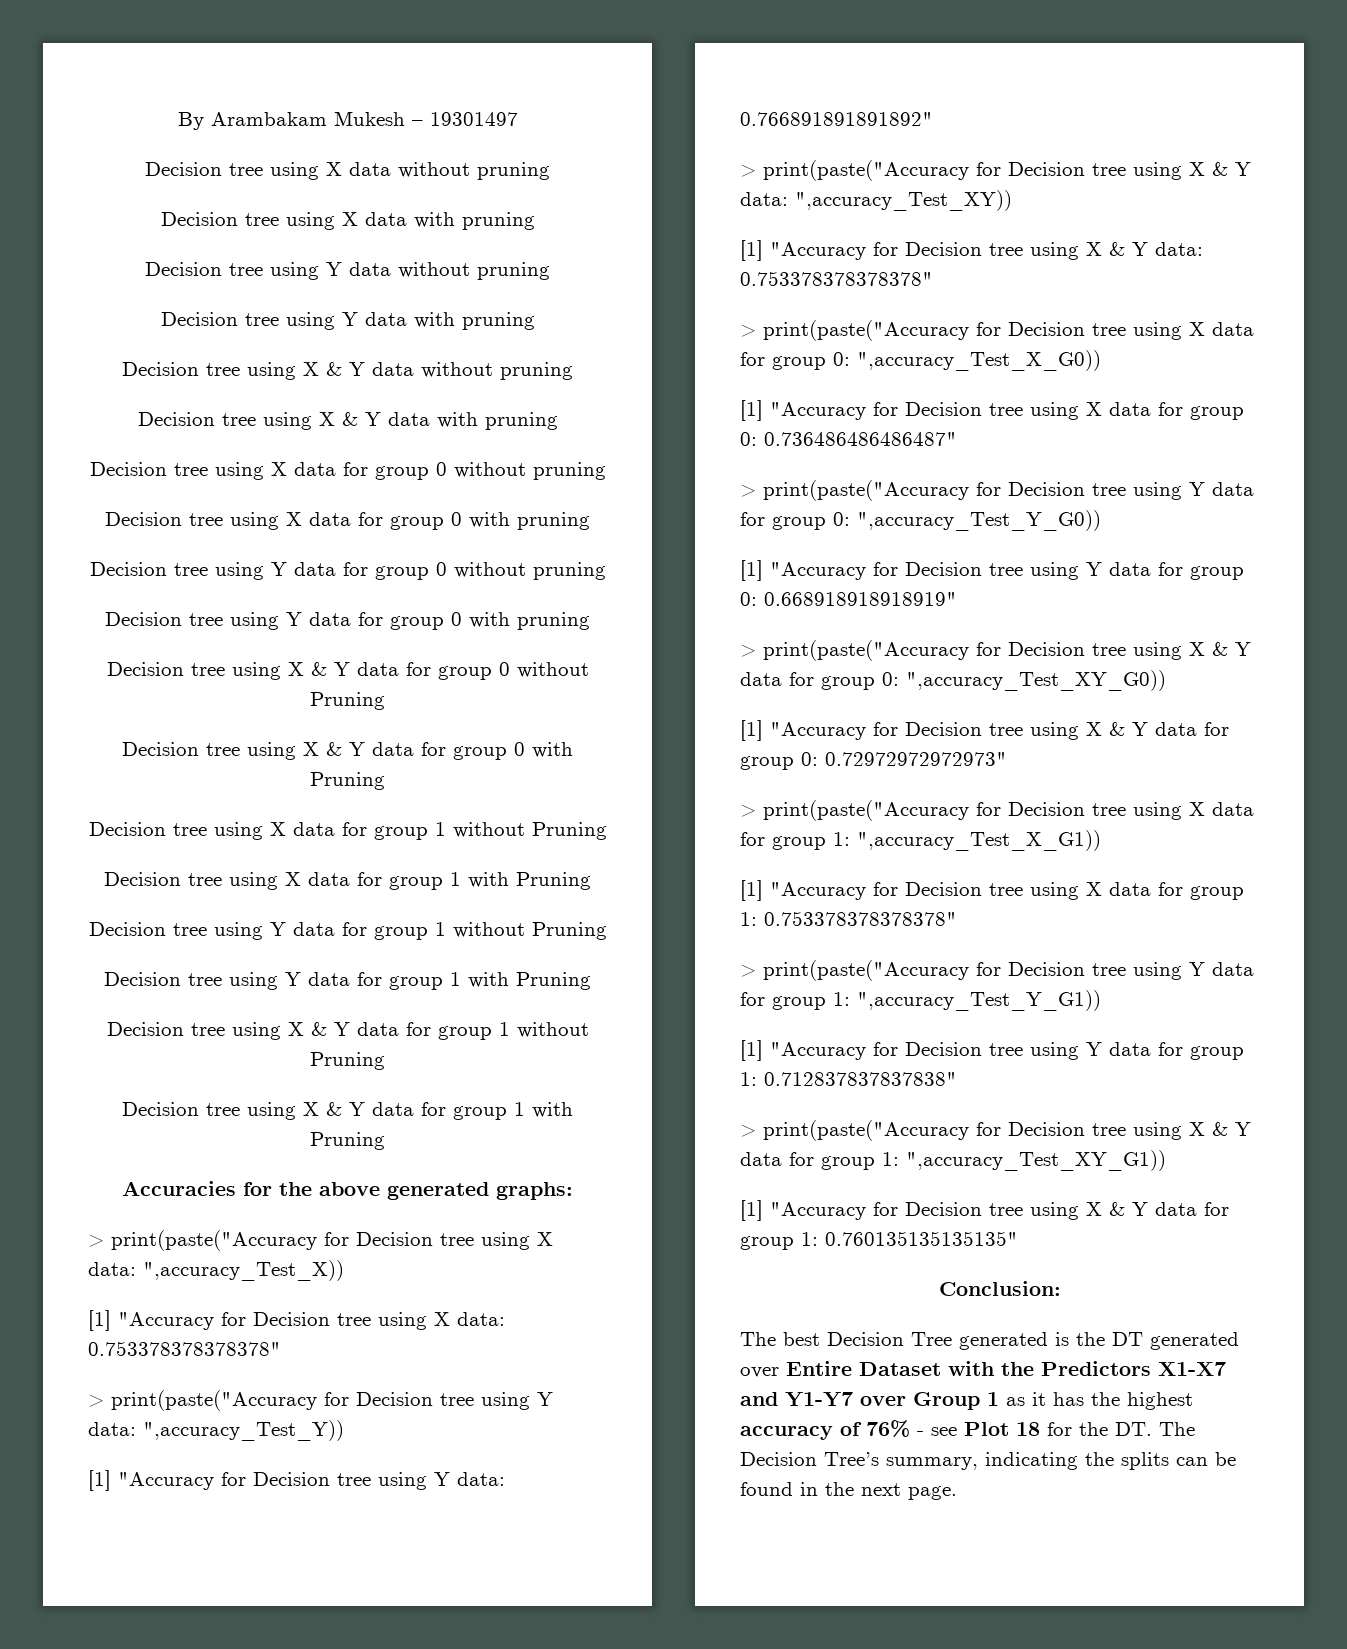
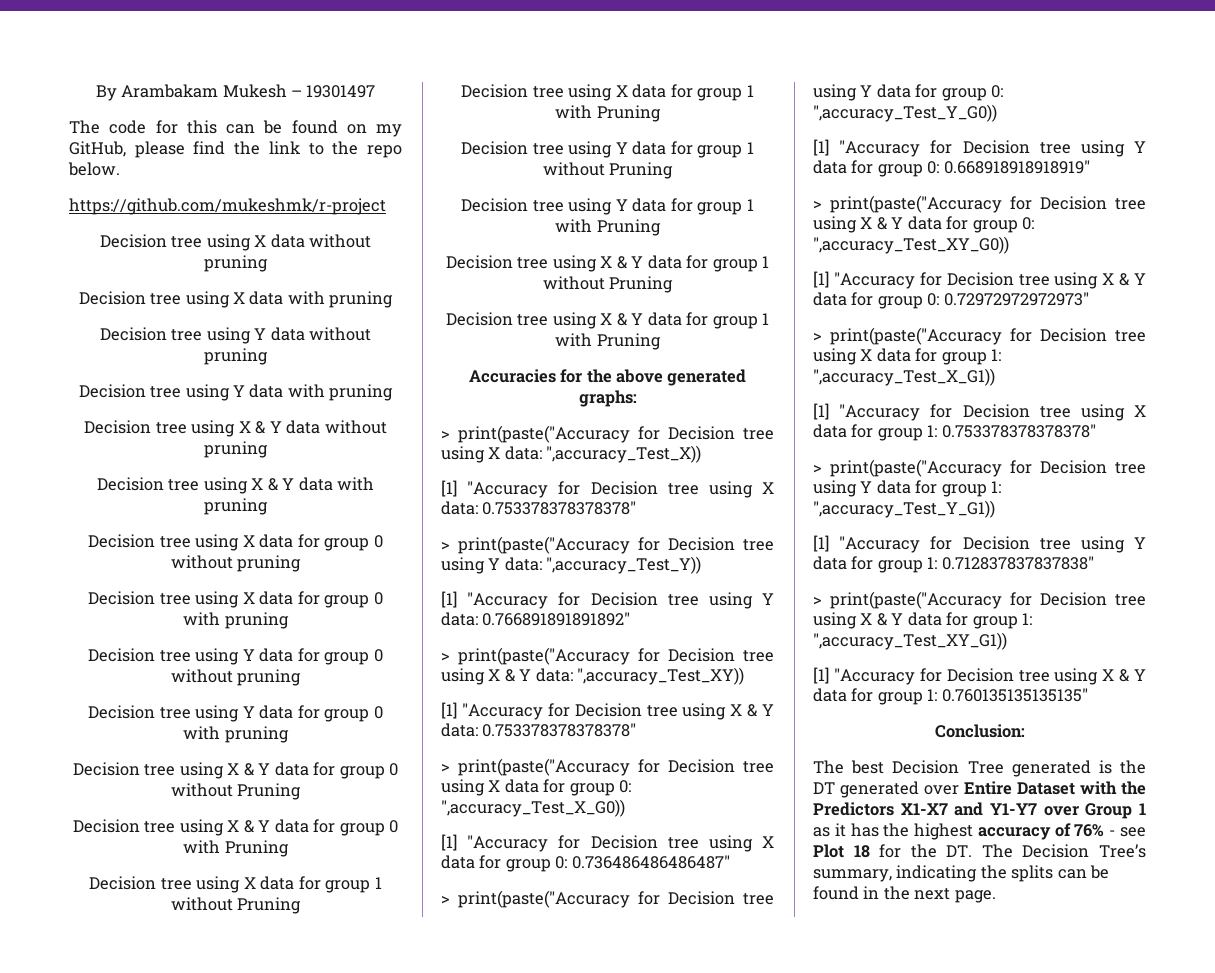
(518, 119) none -> [69,120,402,137] [69,141,403,158] [68,162,120,176] [69,198,386,215] // The code for this can be found on my GitHub, please find the link to the repo below. // https://github.com/mukeshmk/r-project

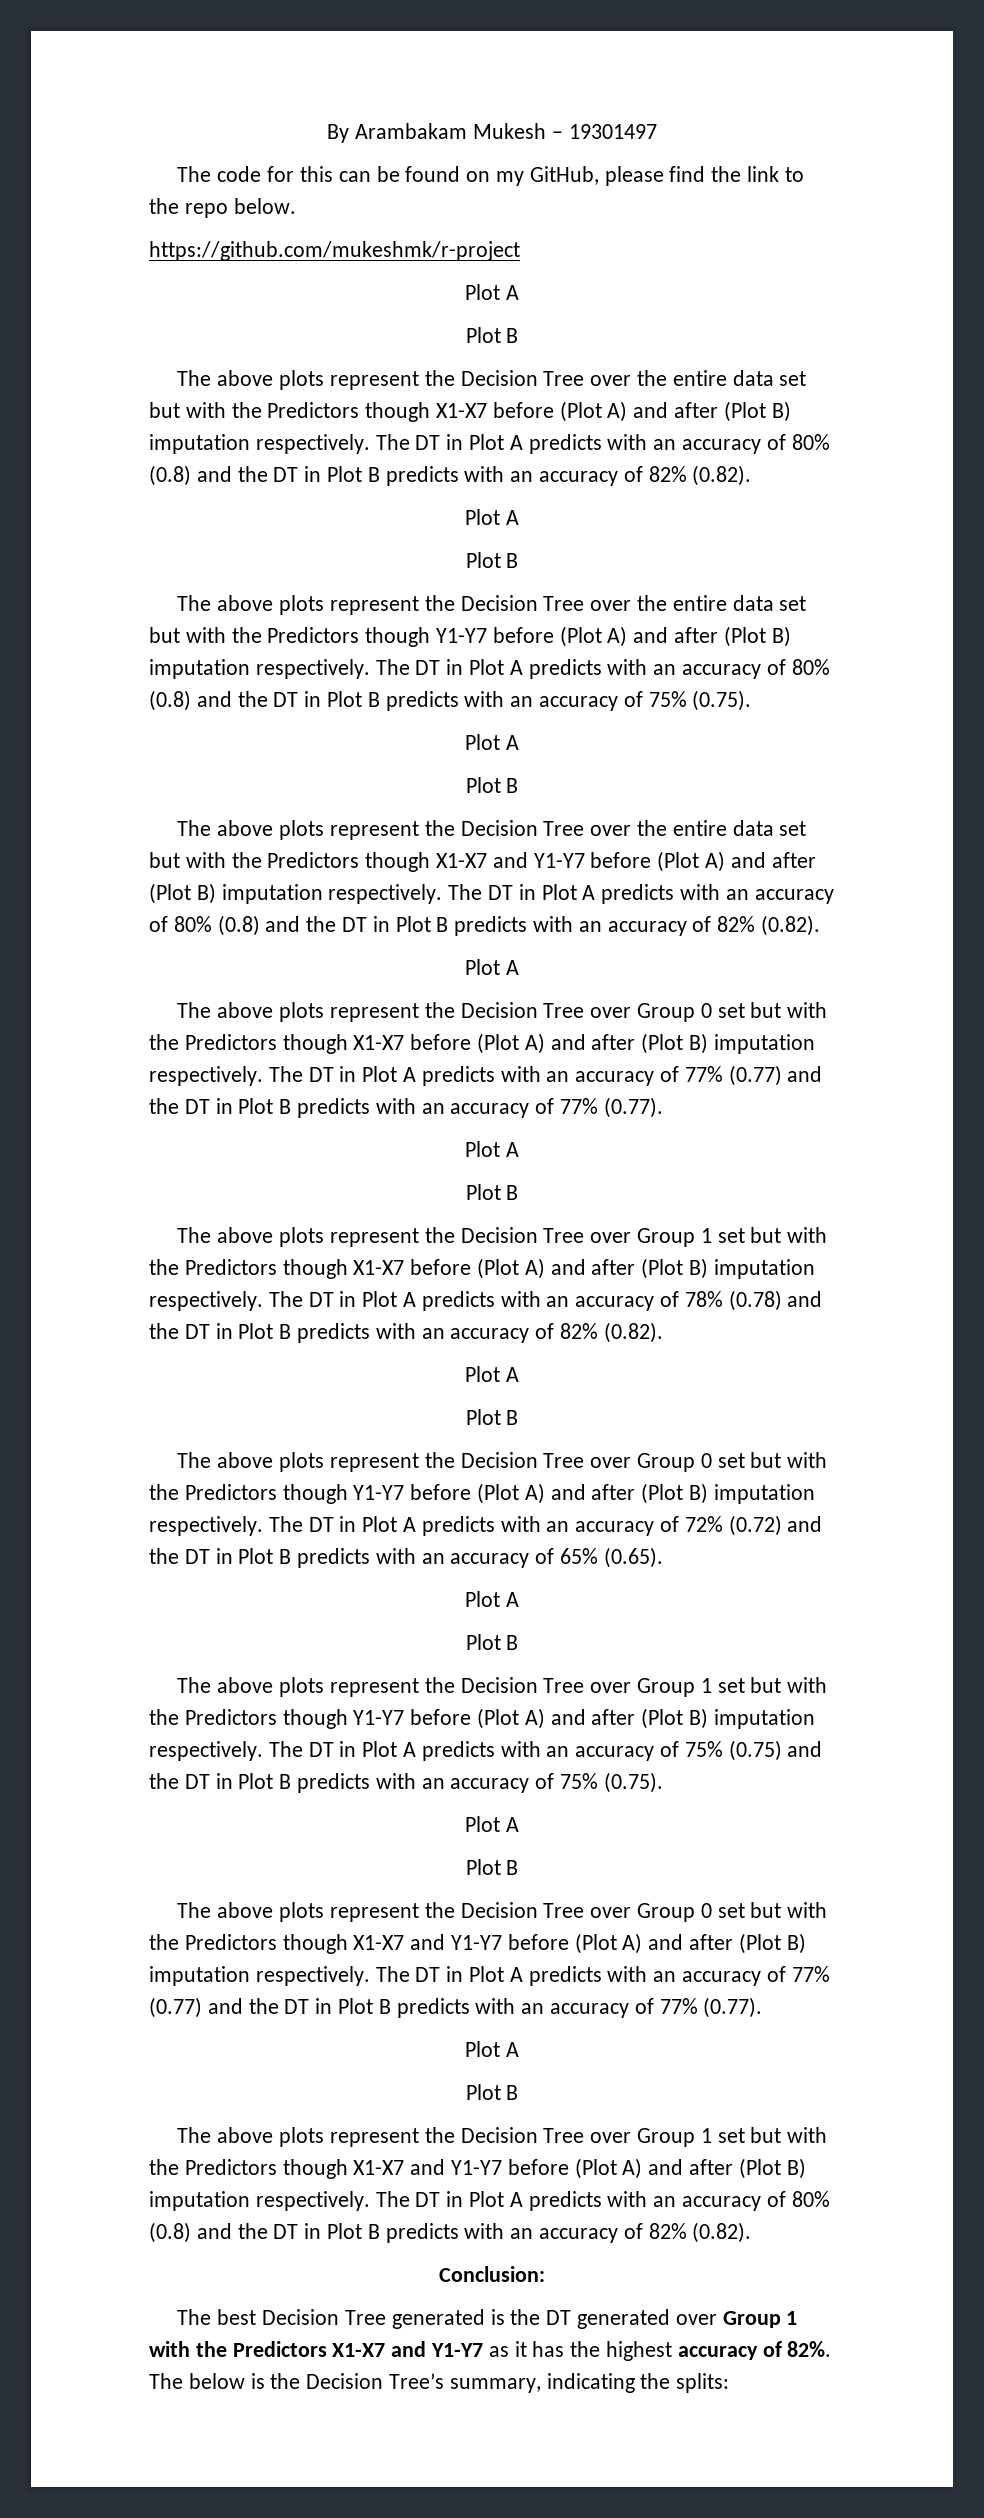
[99,234,372,251] [204,255,268,272] [78,291,394,308] [99,327,372,344] [204,348,268,365] [78,384,394,401] [84,420,387,437] [204,441,268,458] [96,477,375,494] [204,498,268,515] [88,534,383,551] [170,555,302,572] [88,591,383,608] [183,612,289,629] [88,648,383,665] [170,669,302,686] [88,705,383,722] [183,726,289,743] [72,762,399,779] [170,783,302,800] [72,819,399,836] [183,840,289,857] [89,876,382,893] [170,897,302,914] [461,84,754,101] [555,105,661,122] [461,141,754,158] [542,162,674,179] [461,198,754,215] [555,219,661,236] [445,255,770,272] [542,276,674,293] [445,312,770,329] [555,333,661,350] [468,369,747,386] [578,390,637,407] [441,425,774,443] [441,445,702,463] [441,480,774,498] [441,501,637,515] [441,536,774,554] [441,556,702,574] [441,591,774,609] [441,612,631,626] [441,647,774,665] [441,667,745,685] [441,702,774,720] [441,723,637,737] [441,758,774,776] [441,779,632,796] [441,799,625,817] [441,834,774,852] [441,855,730,872] [441,890,774,908] [813,84,1004,101] [813,104,997,122] [813,139,1146,157] [813,160,1090,177] [813,195,1146,213] [813,216,1035,233] [813,236,1009,254] [813,271,1146,289] [813,292,1089,309] [813,327,1146,345] [813,348,1002,365] [813,368,995,386] [813,403,1146,421] [813,424,1096,441] [813,459,1146,477] [813,480,1002,497] [813,500,995,518] [813,535,1146,553] [813,556,1094,573] [813,591,1146,609] [813,612,1033,629] [813,632,1007,650] [813,667,1146,685] [813,688,1088,705] Decision tree using X data without pruning // Decision tree using X data with pruning // Decision tree using Y data without pruning // Decision tree using Y data with pruning // Decision tree using X & Y data without pruning // Decision tree using X & Y data with pruning // Decision tree using X data for group 0 without pruning // Decision tree using X data for group 0 with pruning // Decision tree using Y data for group 0 without pruning // Decision tree using Y data for group 0 with pruning // Decision tree using X & Y data for group 0 without Pruning // Decision tree using X & Y data for group 0 with Pruning // Decision tree using X data for group 1 without Pruning // Decision tree using X data for group 1 with Pruning // Decision tree using Y data for group 1 without Pruning // Decision tree using Y data for group 1 with Pruning // Decision tree using X & Y data for group 1 without Pruning // Decision tree using X & Y data for group 1 with Pruning // Accuracies for the above generated graphs: // > print(paste("Accuracy for Decision tree using X data: ",accuracy_Test_X)) // [1] "Accuracy for Decision tree using X data: 0.753378378378378" // > print(paste("Accuracy for Decision tree using Y data: ",accuracy_Test_Y)) // [1] "Accuracy for Decision tree using Y data: 0.766891891891892" // > print(paste("Accuracy for Decision tree using X & Y data: ",accuracy_Test_XY)) // [1] "Accuracy for Decision tree using X & Y data: 0.753378378378378" // > print(paste("Accuracy for Decision tree using X data for group 0: ",accuracy_Test_X_G0)) // [1] "Accuracy for Decision tree using X data for group 0: 0.736486486486487" // > print(paste("Accuracy for Decision tree using Y data for group 0: ",accuracy_Test_Y_G0)) // [1] "Accuracy for Decision tree using Y data for group 0: 0.668918918918919" // > print(paste("Accuracy for Decision tree using X & Y data for group 0: ",accuracy_Test_XY_G0)) // [1] "Accuracy for Decision tree using X & Y data for group 0: 0.72972972972973" // > print(paste("Accuracy for Decision tree using X data for group 1: ",accuracy_Test_X_G1)) // [1] "Accuracy for Decision tree using X data for group 1: 0.753378378378378" // > print(paste("Accuracy for Decision tree using Y data for group 1: ",accuracy_Test_Y_G1)) // [1] "Accuracy for Decision tree using Y data for group 1: 0.712837837837838" // > print(paste("Accuracy for Decision tree using X & Y data for group 1: ",accuracy_Test_XY_G1)) // [1] "Accuracy for Decision tree using X & Y data for group 1: 0.760135135135135" -> [465,284,519,300] [465,327,519,343] [177,370,807,390] [149,401,791,422] [149,434,830,454] [149,465,752,486] [465,509,519,525] [465,552,519,568] [177,595,807,615] [149,626,791,647] [149,659,830,679] [149,690,752,711] [465,734,519,750] [465,777,519,793] [177,820,807,840] [149,851,816,872] [149,883,834,904] [149,915,821,936] [465,959,519,975] [177,1002,828,1022] [149,1033,815,1054] [149,1065,823,1086] [149,1097,663,1118] [465,1141,519,1157] [465,1184,519,1200] [177,1227,828,1247] [149,1258,815,1279] [149,1290,823,1311] [149,1322,663,1343] [465,1366,519,1382] [465,1409,519,1425] [177,1452,828,1472] [149,1483,815,1504] [149,1515,823,1536] [149,1547,663,1568] [465,1591,519,1607] [465,1634,519,1650] [177,1677,828,1697] [149,1708,815,1729] [149,1740,823,1761] [149,1772,663,1793] [465,1816,519,1832] [465,1859,519,1875] [177,1902,828,1922] [149,1933,806,1954] [149,1966,830,1986] [149,1997,763,2018] [465,2041,519,2057] [465,2084,519,2100] [177,2127,828,2147] [149,2158,806,2179] [149,2191,830,2211] [149,2222,752,2243] Plot A // Plot B // The above plots represent the Decision Tree over the entire data set but with the Predictors though X1-X7 before (Plot A) and after (Plot B) imputation respectively. The DT in Plot A predicts with an accuracy of 80% (0.8) and the DT in Plot B predicts with an accuracy of 82% (0.82). // Plot A // Plot B // The above plots represent the Decision Tree over the entire data set but with the Predictors though Y1-Y7 before (Plot A) and after (Plot B) imputation respectively. The DT in Plot A predicts with an accuracy of 80% (0.8) and the DT in Plot B predicts with an accuracy of 75% (0.75). // Plot A // Plot B // The above plots represent the Decision Tree over the entire data set but with the Predictors though X1-X7 and Y1-Y7 before (Plot A) and after (Plot B) imputation respectively. The DT in Plot A predicts with an accuracy of 80% (0.8) and the DT in Plot B predicts with an accuracy of 82% (0.82). // Plot A // The above plots represent the Decision Tree over Group 0 set but with the Predictors though X1-X7 before (Plot A) and after (Plot B) imputation respectively. The DT in Plot A predicts with an accuracy of 77% (0.77) and the DT in Plot B predicts with an accuracy of 77% (0.77). // Plot A // Plot B // The above plots represent the Decision Tree over Group 1 set but with the Predictors though X1-X7 before (Plot A) and after (Plot B) imputation respectively. The DT in Plot A predicts with an accuracy of 78% (0.78) and the DT in Plot B predicts with an accuracy of 82% (0.82). // Plot A // Plot B // The above plots represent the Decision Tree over Group 0 set but with the Predictors though Y1-Y7 before (Plot A) and after (Plot B) imputation respectively. The DT in Plot A predicts with an accuracy of 72% (0.72) and the DT in Plot B predicts with an accuracy of 65% (0.65). // Plot A // Plot B // The above plots represent the Decision Tree over Group 1 set but with the Predictors though Y1-Y7 before (Plot A) and after (Plot B) imputation respectively. The DT in Plot A predicts with an accuracy of 75% (0.75) and the DT in Plot B predicts with an accuracy of 75% (0.75). // Plot A // Plot B // The above plots represent the Decision Tree over Group 0 set but with the Predictors though X1-X7 and Y1-Y7 before (Plot A) and after (Plot B) imputation respectively. The DT in Plot A predicts with an accuracy of 77% (0.77) and the DT in Plot B predicts with an accuracy of 77% (0.77). // Plot A // Plot B // The above plots represent the Decision Tree over Group 1 set but with the Predictors though X1-X7 and Y1-Y7 before (Plot A) and after (Plot B) imputation respectively. The DT in Plot A predicts with an accuracy of 80% (0.8) and the DT in Plot B predicts with an accuracy of 82% (0.82).
[964,781,1075,795] Entire Dataset -> [722,2311,798,2328] Group 1
[1043,803,1146,819] over Group 1 -> (484, 2350) none
[1074,824,1146,837] [813,844,1013,858] 76% - see Plot 18 for the DT. The -> [787,2341,832,2357] [149,2373,301,2389] 82%. The below is the
[1011,865,1110,882] [813,886,996,903] splits can be found in the next page. -> [676,2373,730,2393] splits:

